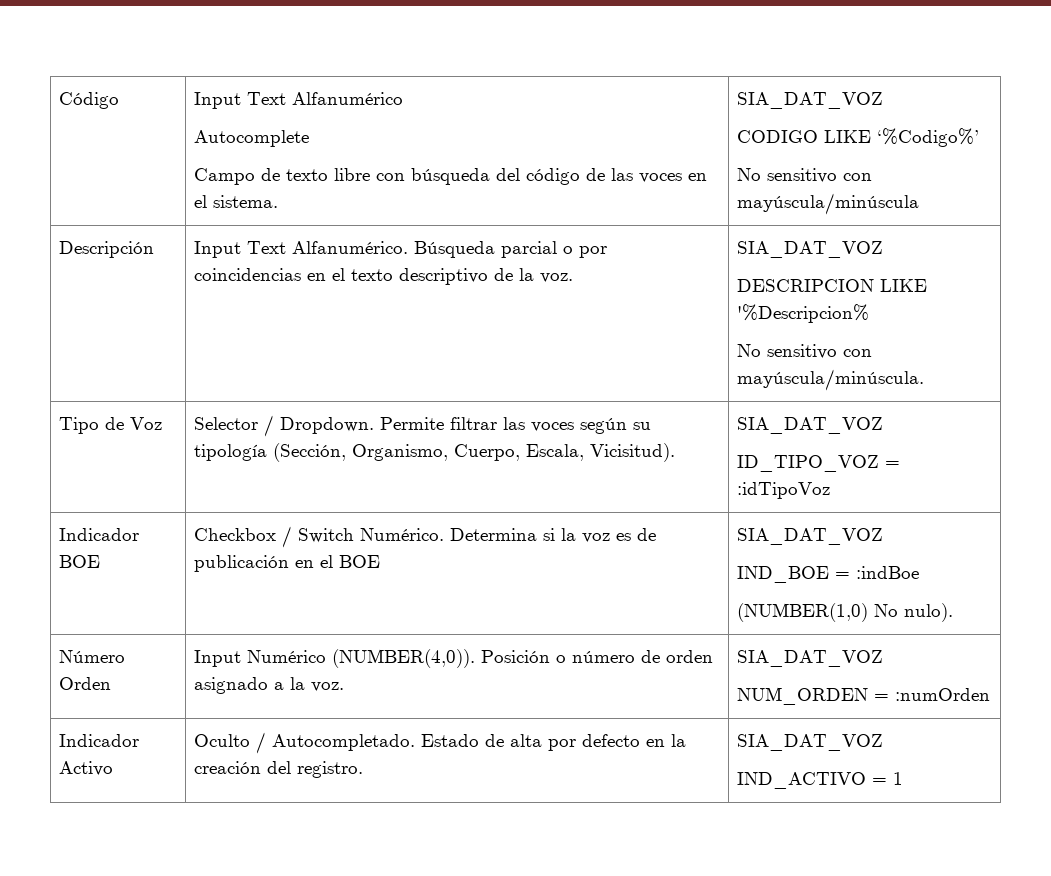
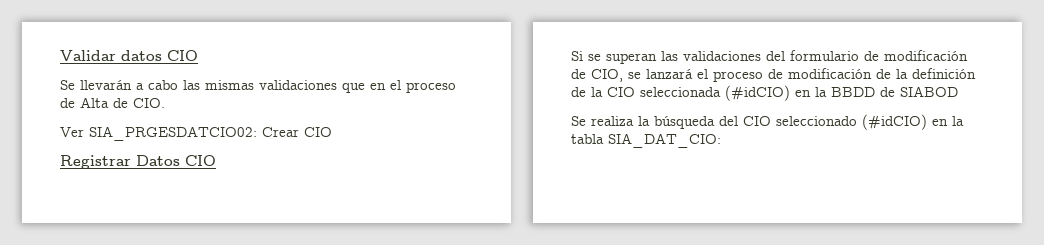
[59,92,120,109] [194,92,404,109] [194,130,310,147] [194,168,708,185] [194,195,279,208] [737,92,884,109] [737,128,980,147] [737,168,873,183] [737,193,920,215] [59,241,155,258] [194,241,608,258] [194,268,574,285] [737,241,884,258] [737,279,928,292] [737,304,870,323] [737,344,873,359] [737,369,925,391] [59,417,163,434] [194,415,652,437] [194,443,676,462] [737,417,884,434] [737,455,901,472] [737,482,831,499] [59,528,140,541] [59,555,101,568] [194,526,657,548] [194,555,381,572] [737,528,884,545] [737,566,920,583] [737,603,954,622] [59,650,126,663] [59,677,112,690] [194,649,714,668] [194,677,345,694] [737,650,884,667] [737,687,991,705] [59,734,140,747] [59,761,114,776] [194,732,687,754] [194,761,364,778] [737,734,884,751] [737,772,904,789] Código | Input Text Alfanumérico // Autocomplete // Campo de texto libre con búsqueda del código de las voces en el sistema. | SIA_DAT_VOZ // CODIGO LIKE ‘%Codigo%’ // No sensitivo con mayúscula/minúscula // Descripción | Input Text Alfanumérico. Búsqueda parcial o por coincidencias en el texto descriptivo de la voz. | SIA_DAT_VOZ // DESCRIPCION LIKE '%Descripcion% // No sensitivo con mayúscula/minúscula. // Tipo de Voz | Selector / Dropdown. Permite filtrar las voces según su tipología (Sección, Organismo, Cuerpo, Escala, Vicisitud). | SIA_DAT_VOZ // ID_TIPO_VOZ = :idTipoVoz // Indicador BOE | Checkbox / Switch Numérico. Determina si la voz es de publicación en el BOE | SIA_DAT_VOZ // IND_BOE = :indBoe // (NUMBER(1,0) No nulo). // Número Orden | Input Numérico (NUMBER(4,0)). Posición o número de orden asignado a la voz. | SIA_DAT_VOZ // NUM_ORDEN = :numOrden // Indicador Activo | Oculto / Autocompletado. Estado de alta por defecto en la creación del registro. | SIA_DAT_VOZ // IND_ACTIVO = 1 -> [60,50,198,61] [60,80,456,93] [60,97,165,108] [60,126,332,141] [60,155,216,169] [571,50,968,64] [571,68,976,82] [571,85,958,101] [571,114,964,130] [571,133,721,148] Validar datos CIO // Se llevarán a cabo las mismas validaciones que en el proceso de Alta de CIO. // Ver SIA_PRGESDATCIO02: Crear CIO // Registrar Datos CIO // Si se superan las validaciones del formulario de modificación de CIO, se lanzará el proceso de modificación de la definición de la CIO seleccionada (#idCIO) en la BBDD de SIABOD // Se realiza la búsqueda del CIO seleccionado (#idCIO) en la tabla SIA_DAT_CIO:

